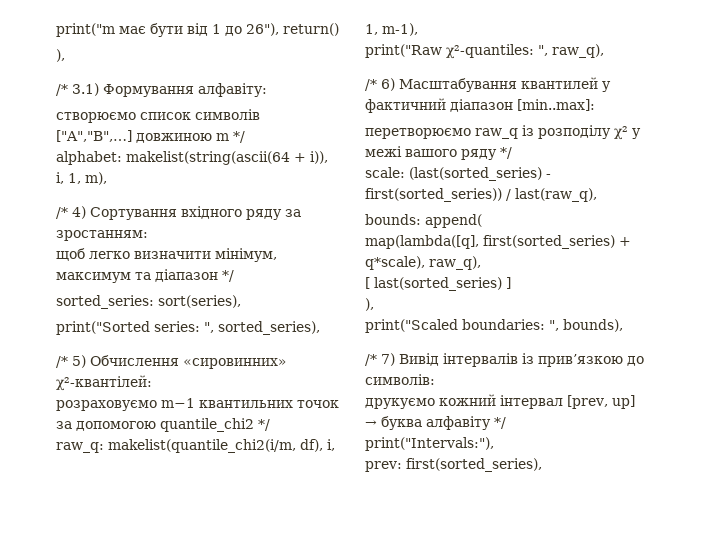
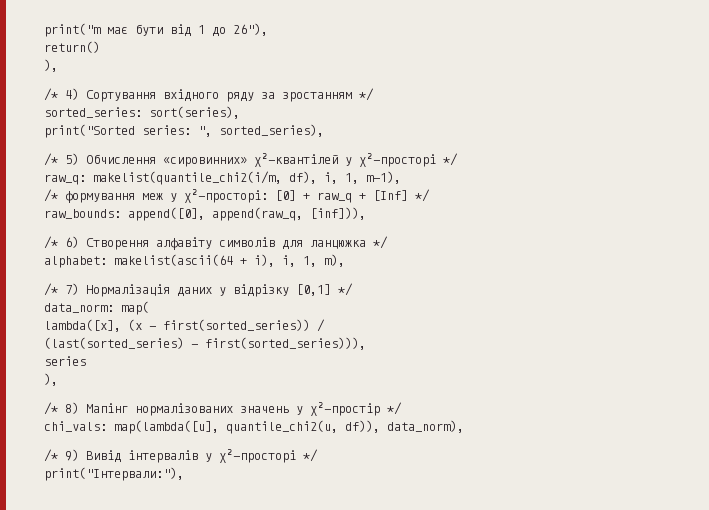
(279, 29) none -> (268, 29) //
[56,83,267,97] [56,109,260,123] [56,130,245,143] [56,151,328,165] [56,172,107,185] // /* 3.1) Формування алфавіту: // створюємо список символів ["A","B",…] довжиною m */ // alphabet: makelist(string(ascii(64 + i)), i, 1, m), -> (58, 65) none
[56,230,148,241] [56,248,277,262] [56,269,218,283] зростанням: // щоб легко визначити мінімум, максимум та діапазон -> [282,92,352,102] зростанням
[56,375,152,391] [56,398,339,411] [56,418,254,432] χ²-квантілей: // розраховуємо m−1 квантильних точок за допомогою quantile_chi2 -> [254,153,436,167] χ²-квантілей у χ²-просторі
[365,44,604,59] [365,77,611,92] [365,98,595,113] [365,125,641,140] [365,146,512,160] [365,167,551,181] [365,188,597,202] [365,214,482,228] [365,235,631,249] [365,256,481,270] [365,277,511,291] [365,298,374,311] [365,319,623,333] [365,353,395,366] print("Raw χ²-quantiles: ", raw_q), // /* 6) Масштабування квантилей у фактичний діапазон [min..max]: // перетворюємо raw_q із розподілу χ² у межі вашого ряду */ // scale: (last(sorted_series) - first(sorted_series)) / last(raw_q), // bounds: append( // map(lambda([q], first(sorted_series) + q*scale), raw_q), // [ last(sorted_series) ] // ), // print("Scaled boundaries: ", bounds), // /* 7) -> [44,189,430,203] [44,207,366,221] [44,236,388,250] [44,254,345,268] [44,283,353,297] [44,301,149,315] [44,319,325,332] [44,337,366,350] [44,356,86,366] [44,373,58,386] [44,402,402,416] [44,420,464,434] [44,449,79,462] /* формування меж у χ²-просторі: [0] + raw_q + [Inf] */ // raw_bounds: append([0], append(raw_q, [inf])), // /* 6) Створення алфавіту символів для ланцюжка */ // alphabet: makelist(ascii(64 + i), i, 1, m), // /* 7) Нормалізація даних у відрізку [0,1] */ // data_norm: map( // lambda([x], (x - first(sorted_series)) / // (last(sorted_series) - first(sorted_series))), // series // ), // /* 8) Мапінг нормалізованих значень у χ²-простір */ // chi_vals: map(lambda([u], quantile_chi2(u, df)), data_norm), // /* 9)
[522,353,644,367] [365,374,435,385] [365,394,635,409] [365,416,506,430] [365,437,494,451] [365,458,542,472] із прив’язкою до символів: // друкуємо кожний інтервал [prev, up] → буква алфавіту */ // print("Intervals:"), // prev: first(sorted_series), -> [205,449,318,463] [44,467,184,481] у χ²-просторі */ // print("Інтервали:"),

